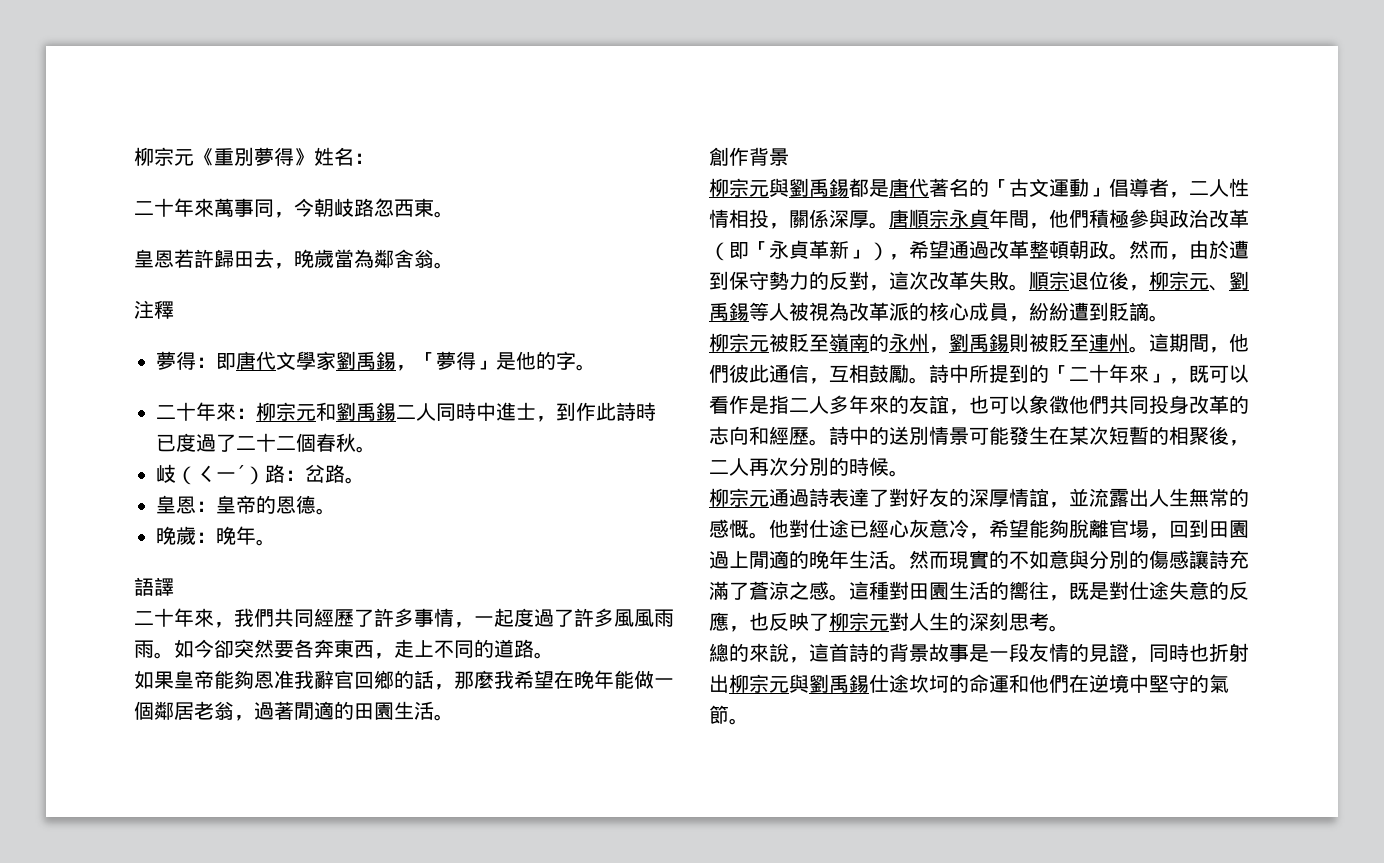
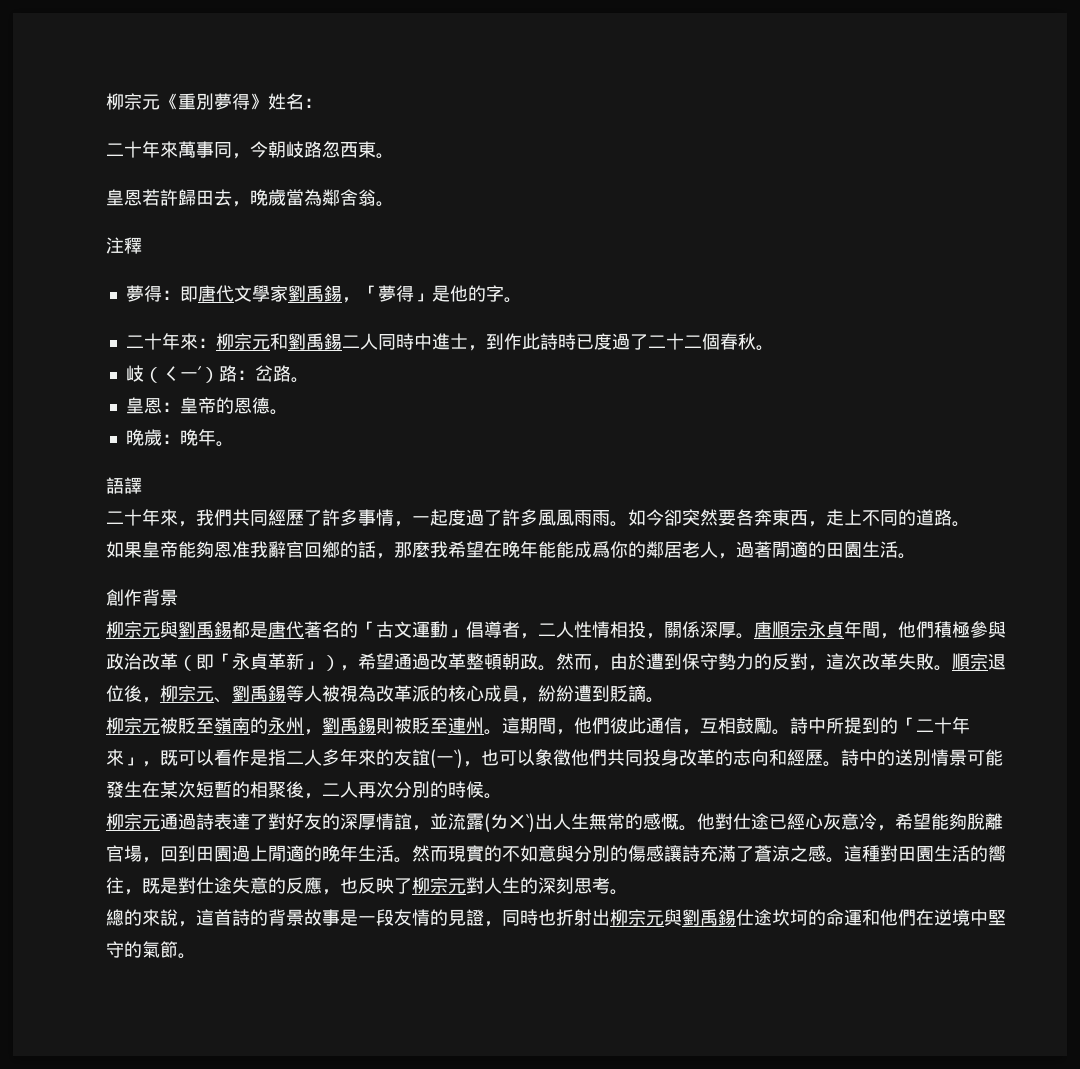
[634,670,674,689] [134,701,234,720] 做一個鄰居老翁 -> [556,541,718,558] 能成爲你的鄰居老人
(949, 404) none -> [430,749,463,769] (一ˋ)
(1129, 497) none -> [484,813,535,833] (ㄌㄨˋ)

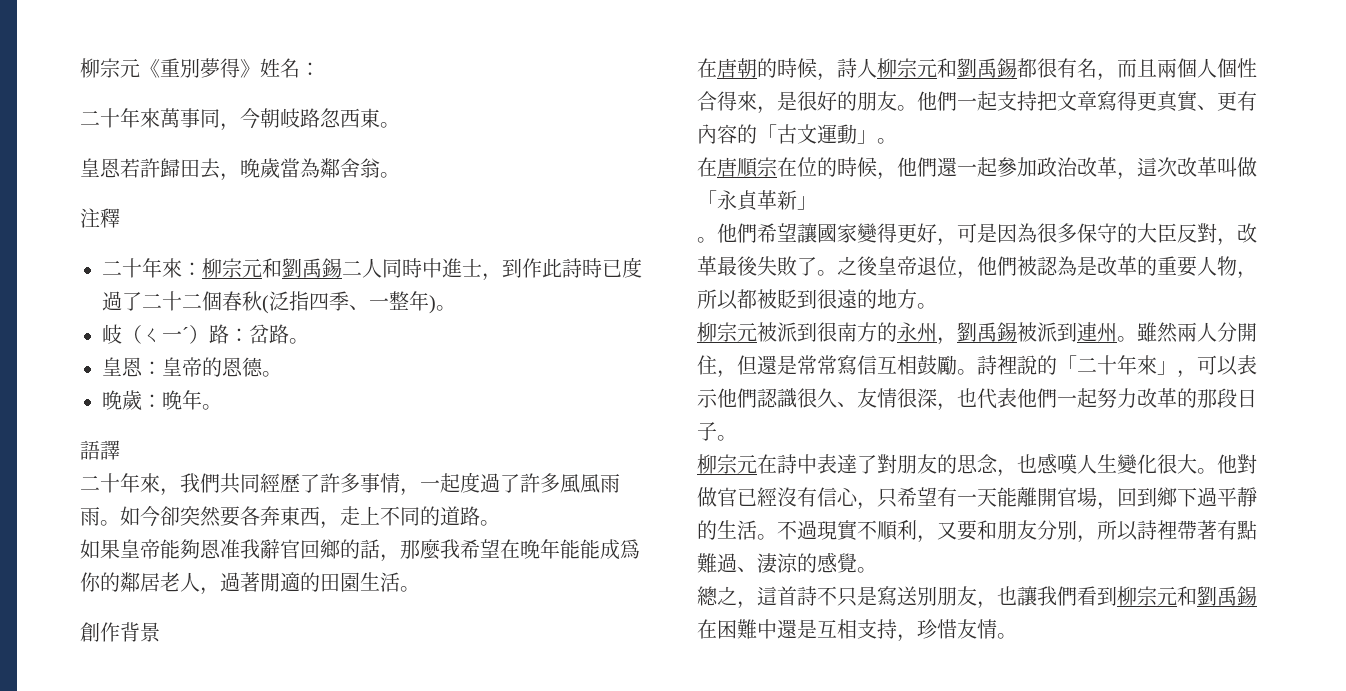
[125,285,522,303] // 夢得：即唐代文學家劉禹錫，「夢得」是他的字。 -> (120, 218) none
(756, 341) none -> [262,291,436,314] (泛指四季、一整年)
[106,621,1006,639] [106,653,1006,671] [106,685,646,703] 柳宗元與劉禹錫都是唐代著名的「古文運動」倡導者，二人性情相投，關係深厚。唐順宗永貞年間，他們積極參與政治改革（即「永貞革新」），希望通過改革整頓朝政。然而，由於遭到保守勢力的反對，這次改革失敗。順宗退位後，柳宗元、劉禹錫等人被視為改革派的核心成員，紛紛遭到貶謫 -> [697,58,1257,81] [697,91,1257,114] [697,124,897,144] [697,157,1257,180] [697,190,817,211] [697,223,1257,246] [697,256,1257,279] [697,289,917,310] 在唐朝的時候，詩人柳宗元和劉禹錫都很有名，而且兩個人個性合得來，是很好的朋友。他們一起支持把文章寫得更真實、更有內容的「古文運動」。 // 在唐順宗在位的時候，他們還一起參加政治改革，這次改革叫做「永貞革新」 // 。他們希望讓國家變得更好，可是因為很多保守的大臣反對，改革最後失敗了。之後皇帝退位，他們被認為是改革的重要人物，所以都被貶到很遠的地方
[178,717,250,734] 貶至嶺南 -> [777,322,877,342] 派到很南方
[376,717,700,735] 則被貶至連州。這期間，他們彼此通信， -> [1017,322,1257,343] [697,355,877,378] 被派到連州。雖然兩人分開住，但還是常常寫信
[808,717,880,734] 中所提到 -> [997,355,1037,375] 裡說
[160,749,1003,769] [106,781,502,799] [106,813,214,830] 既可以看作是指二人多年來的友誼(一ˋ)，也可以象徵他們共同投身改革的志向和經歷。詩中的送別情景可能發生在某次短暫的相聚後，二人再次分別的時候。 // 柳宗元通過詩 -> [1197,355,1257,376] [697,388,1257,411] [697,422,737,441] [697,454,817,474] 可以表示他們認識很久、友情很深，也代表他們一起努力改革的那段日子。 // 柳宗元在詩中
[286,813,1003,833] [106,845,1006,863] [106,877,610,895] 好友的深厚情誼，並流露(ㄌㄨˋ)出人生無常的感慨。他對仕途已經心灰意冷，希望能夠脫離官場，回到田園過上閒適的晚年生活。然而現實的不如意與分別的傷感讓詩充滿了蒼涼之感。這種對田園生活的嚮往，既是對仕途失意的反應，也反映了柳宗元對人生的深刻思考 -> [897,453,1257,477] [697,487,1258,510] [697,520,1257,543] [697,552,857,573] 朋友的思念，也感嘆人生變化很大。他對做官已經沒有信心，只希望有一天能離開官場，回到鄉下過平靜的生活。不過現實不順利，又要和朋友分別，所以詩裡帶著有點難過、淒涼的感覺
[124,909,178,926] 的來說 -> [717,586,737,605] 之
[250,909,1006,927] [106,941,178,958] 的背景故事是一段友情的見證，同時也折射出柳宗元與劉禹錫仕途坎坷的命運和他們在逆境中堅守的氣節 -> [817,586,1257,609] [697,619,997,642] 不只是寫送別朋友，也讓我們看到柳宗元和劉禹錫在困難中還是互相支持，珍惜友情

